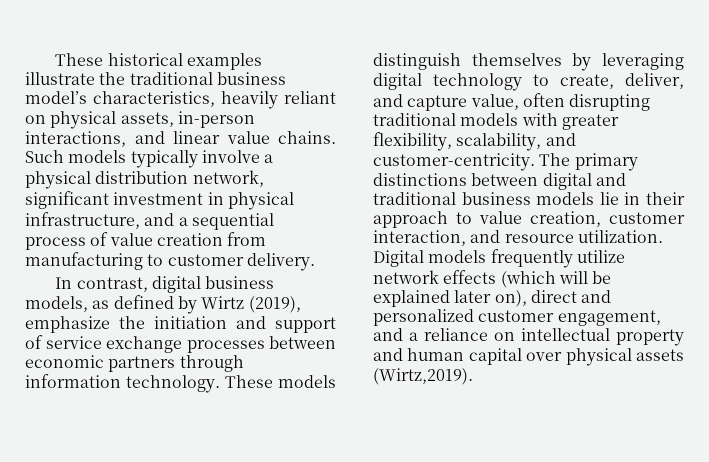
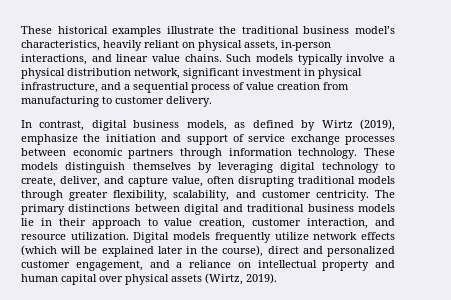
[521,113,558,126] with -> [21,190,63,201] through
[373,153,535,171] customer-centricity. -> [261,190,369,201] customer centricity.
[494,290,527,307] on), -> [186,245,264,257] in the course),
[373,368,473,385] (Wirtz,2019). -> [205,273,277,285] (Wirtz, 2019).

